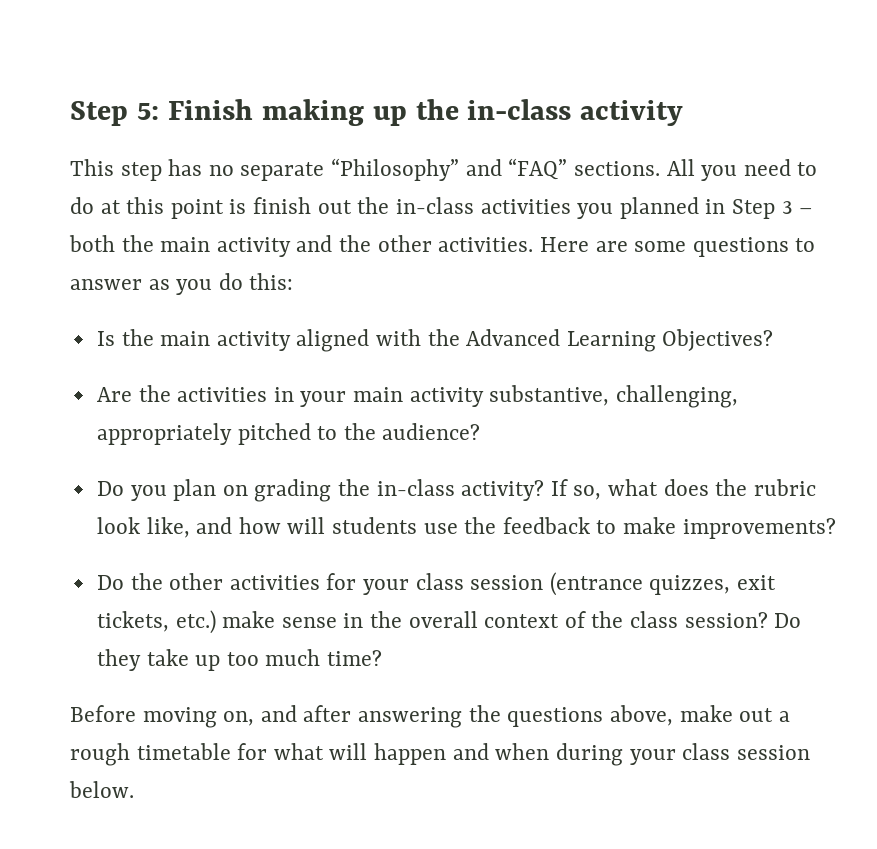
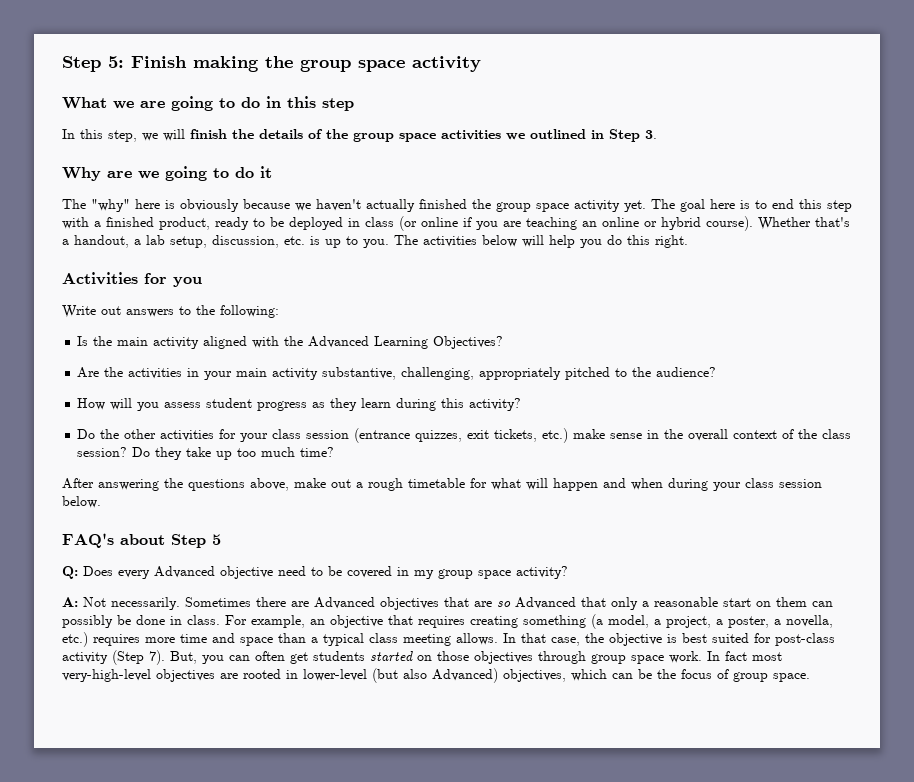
[372,99,684,126] [70,158,818,181] [70,197,814,219] [69,235,816,257] [70,273,294,295] up the in-class activity // This step has no separate “Philosophy” and “FAQ” sections. All you need to do at this point is finish out the in-class activities you planned in Step 3 – both the main activity and the other activities. Here are some questions to answer as you do this: -> [265,56,481,72] [62,96,354,111] [62,129,657,142] [62,166,272,181] [62,199,852,212] [62,216,850,231] [62,235,688,248] [62,272,202,287] [62,305,279,318] the group space activity // What we are going to do in this step // In this step, we will finish the details of the group space activities we outlined in Step 3. // Why are we going to do it // The "why" here is obviously because we haven't actually finished the group space activity yet. The goal here is to end this step with a finished product, ready to be deployed in class (or online if you are teaching an online or hybrid course). Whether that's a handout, a lab setup, discussion, etc. is up to you. The activities below will help you do this right. // Activities for you // Write out answers to the following:
[96,479,816,502] [96,517,836,539] Do you plan on grading the in-class activity? If so, what does the rubric look like, and how will students use the feedback to make improvements? -> [77,398,522,411] How will you assess student progress as they learn during this activity?
[70,705,352,728] Before moving on, and after -> [62,478,94,489] After
(134, 789) none -> [62,533,221,548] [62,566,568,579] [62,597,833,610] [62,614,833,629] [62,632,835,647] [62,650,782,665] [62,668,810,683] // FAQ's about Step 5 // Q: Does every Advanced objective need to be covered in my group space activity? // A: Not necessarily. Sometimes there are Advanced objectives that are so Advanced that only a reasonable start on them can possibly be done in class. For example, an objective that requires creating something (a model, a project, a poster, a novella, etc.) requires more time and space than a typical class meeting allows. In that case, the objective is best suited for post-class activity (Step 7). But, you can often get students started on those objectives through group space work. In fact most very-high-level objectives are rooted in lower-level (but also Advanced) objectives, which can be the focus of group space.

